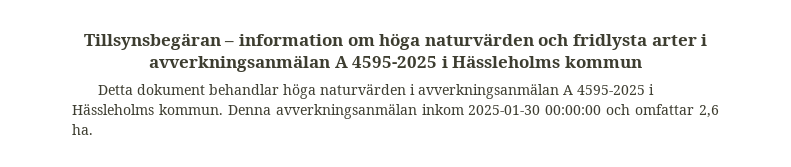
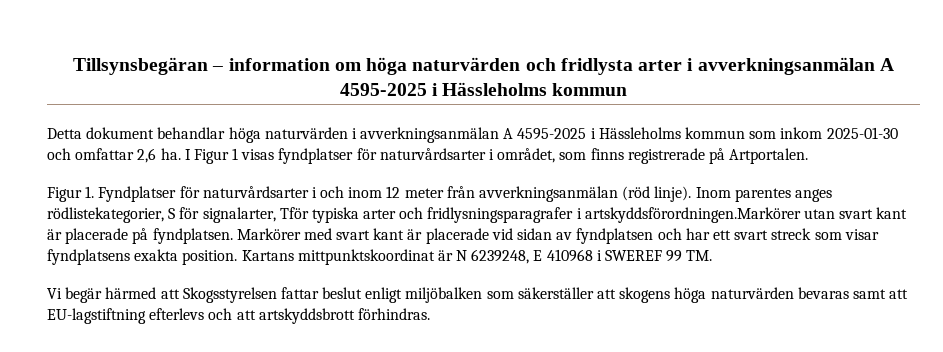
[158,104,417,119] kommun. Denna avverkningsanmälan -> [685,127,777,139] kommun som
[545,105,602,115] 00:00:00 -> (898, 133) none
(93, 129) none -> [184,148,809,164] [47,186,832,202] [47,207,908,223] [47,228,879,244] [47,249,713,265] [47,287,909,303] [47,308,430,324] I Figur 1 visas fyndplatser för naturvårdsarter i området, som finns registrerade på Artportalen. // Figur 1. Fyndplatser för naturvårdsarter i och inom 12 meter från avverkningsanmälan (röd linje). Inom parentes anges rödlistekategorier, S för signalarter, Tför typiska arter och fridlysningsparagrafer i artskyddsförordningen.Markörer utan svart kant är placerade på fyndplatsen. Markörer med svart kant är placerade vid sidan av fyndplatsen och har ett svart streck som visar fyndplatsens exakta position. Kartans mittpunktskoordinat är N 6239248, E 410968 i SWEREF 99 TM. // Vi begär härmed att Skogsstyrelsen fattar beslut enligt miljöbalken som säkerställer att skogens höga naturvärden bevaras samt att EU-lagstiftning efterlevs och att artskyddsbrott förhindras.

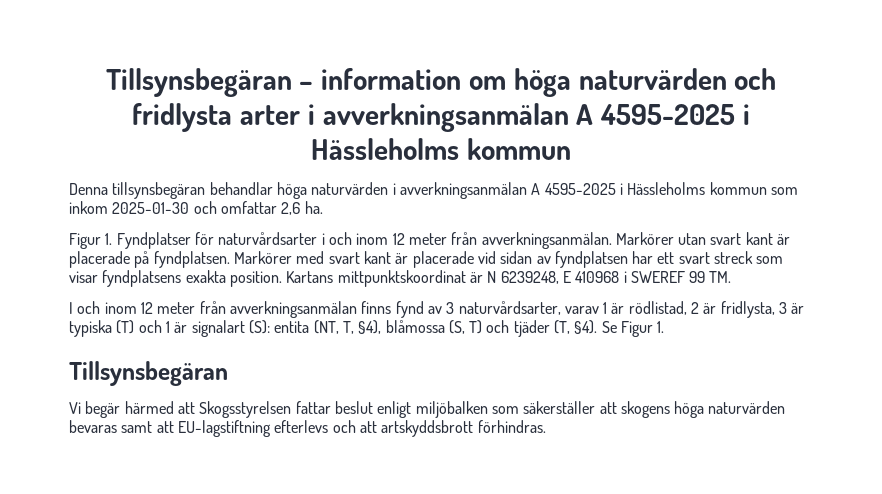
[47,127,155,139] Detta dokument -> [69,182,206,199] Denna tillsynsbegäran
[184,148,809,164] I Figur 1 visas fyndplatser för naturvårdsarter i området, som finns registrerade på Artportalen. -> (323, 207) none
[479,186,832,202] [47,207,801,223] avverkningsanmälan (röd linje). Inom parentes anges rödlistekategorier, S för signalarter, Tför typiska arter och fridlysningsparagrafer i artskyddsförordningen.Markörer -> [481,232,674,249] avverkningsanmälan. Markörer
[657,228,682,240] och -> (628, 259) none
(713, 255) none -> [69,301,805,318] [69,320,665,337] [69,361,228,386] // I och inom 12 meter från avverkningsanmälan finns fynd av 3 naturvårdsarter, varav 1 är rödlistad, 2 är fridlysta, 3 är typiska (T) och 1 är signalart (S): entita (NT, T, §4), blåmossa (S, T) och tjäder (T, §4). Se Figur 1. // Tillsynsbegäran

